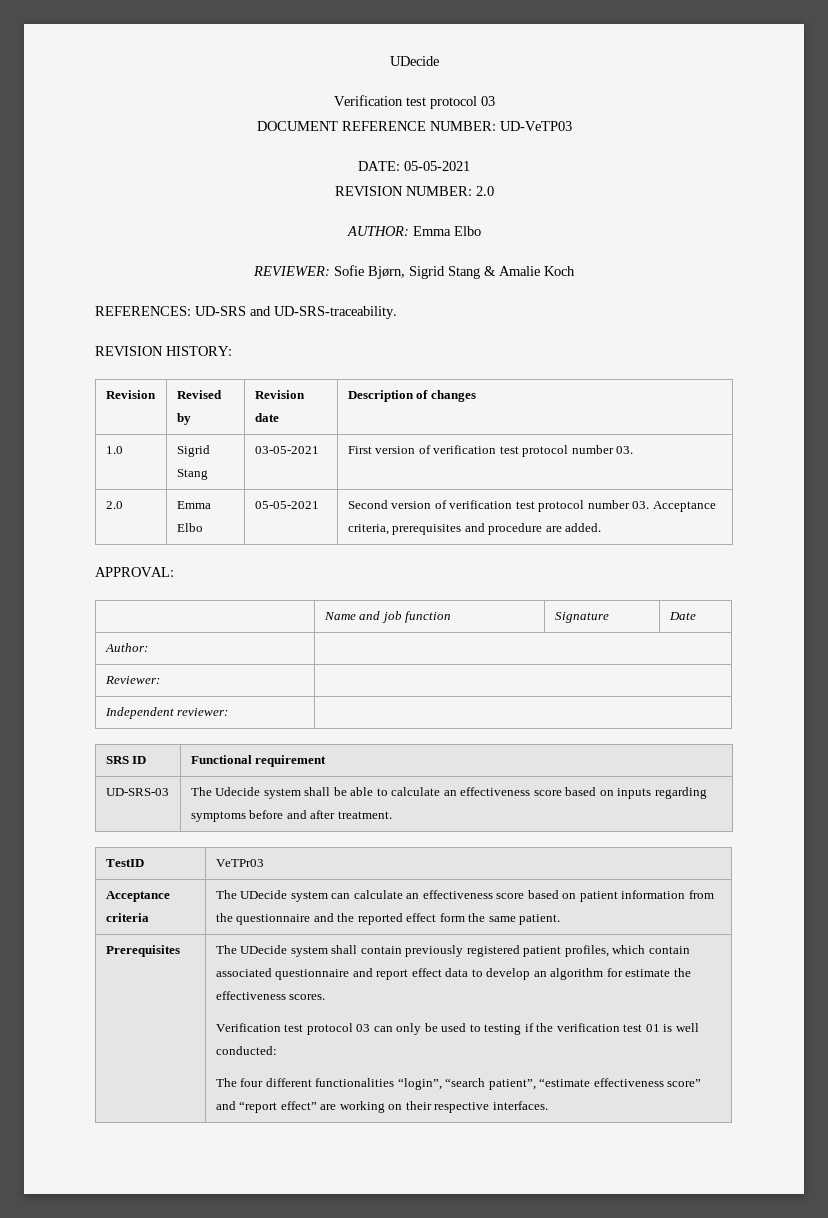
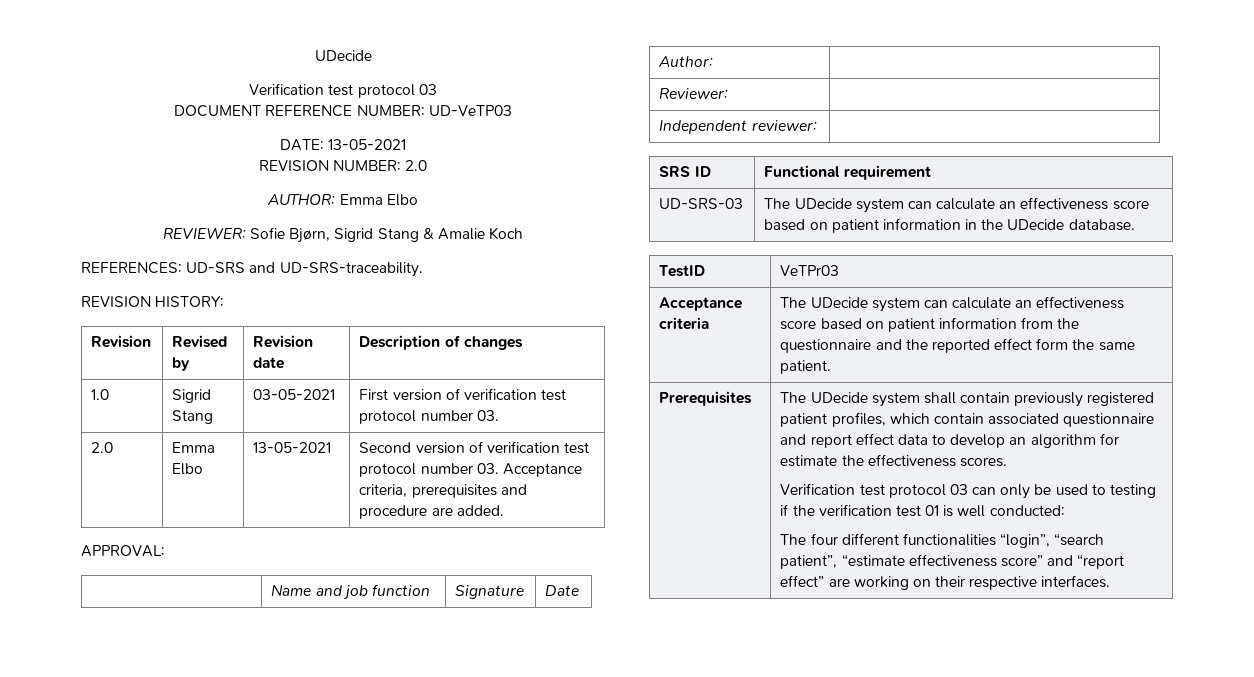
[404,161,470,171] 05-05-2021 -> [328,139,407,150] 13-05-2021
[254,501,319,509] 05-05-2021 -> [253,442,332,453] 13-05-2021
[215,787,707,799] [190,810,392,822] Udecide system shall be able to calculate an effectiveness score based on inputs regarding symptoms before and after treatment. -> [794,197,1149,213] [764,218,1135,233] UDecide system can calculate an effectiveness score based on patient information in the UDecide database.

